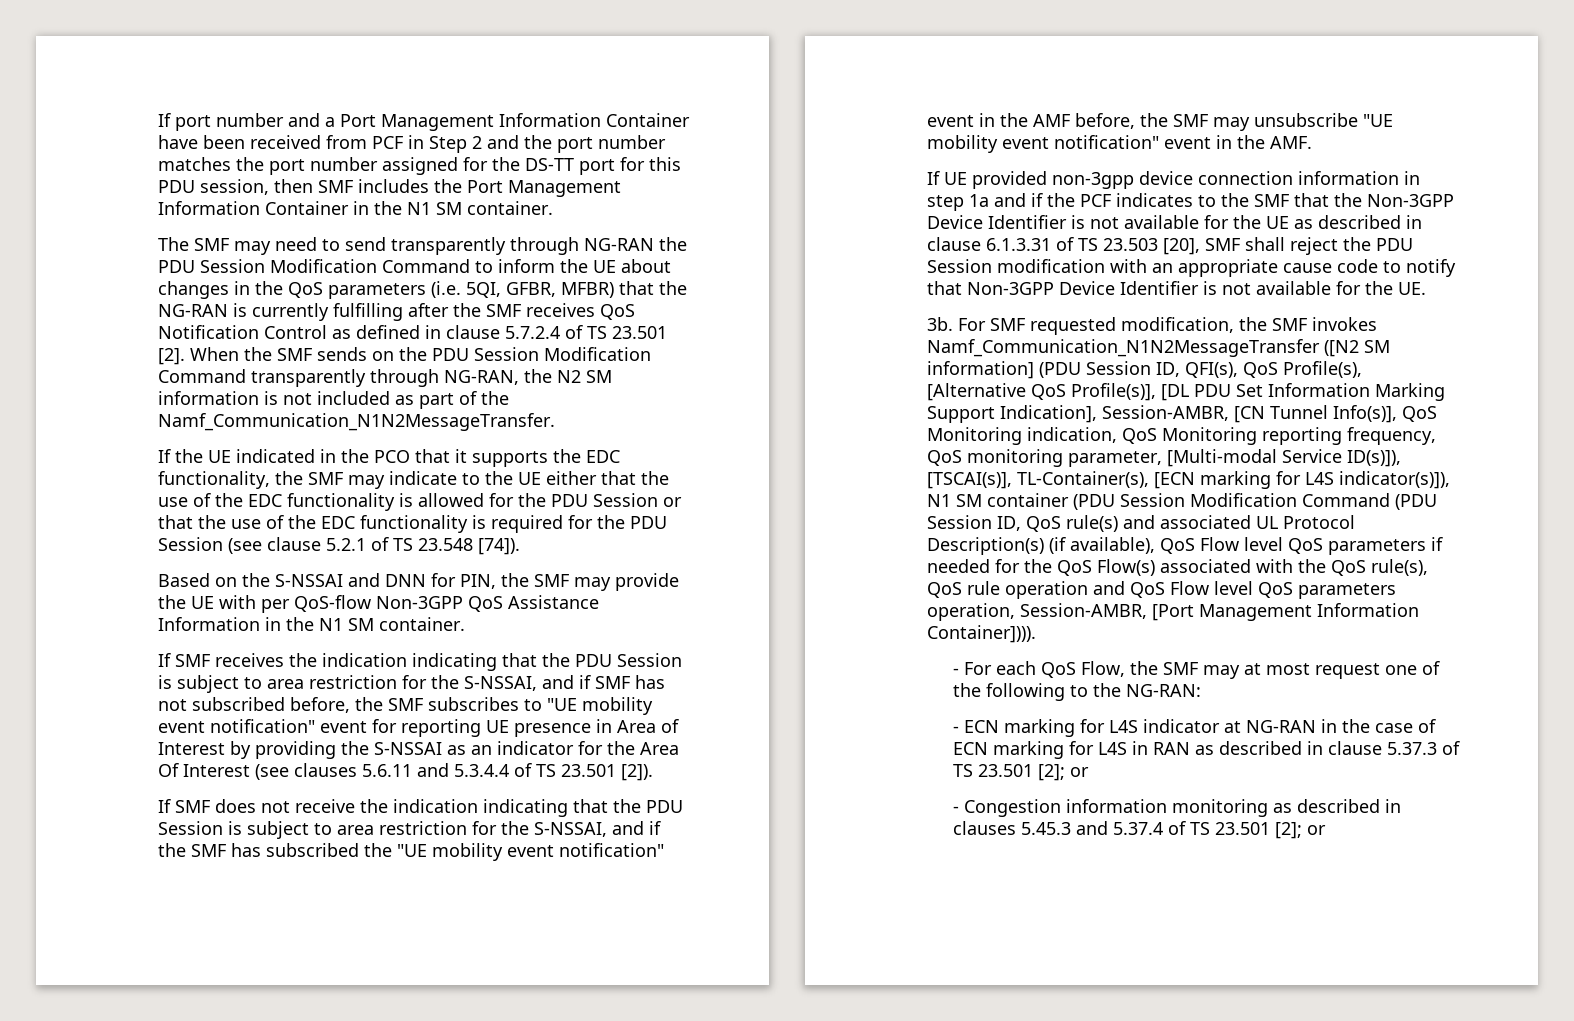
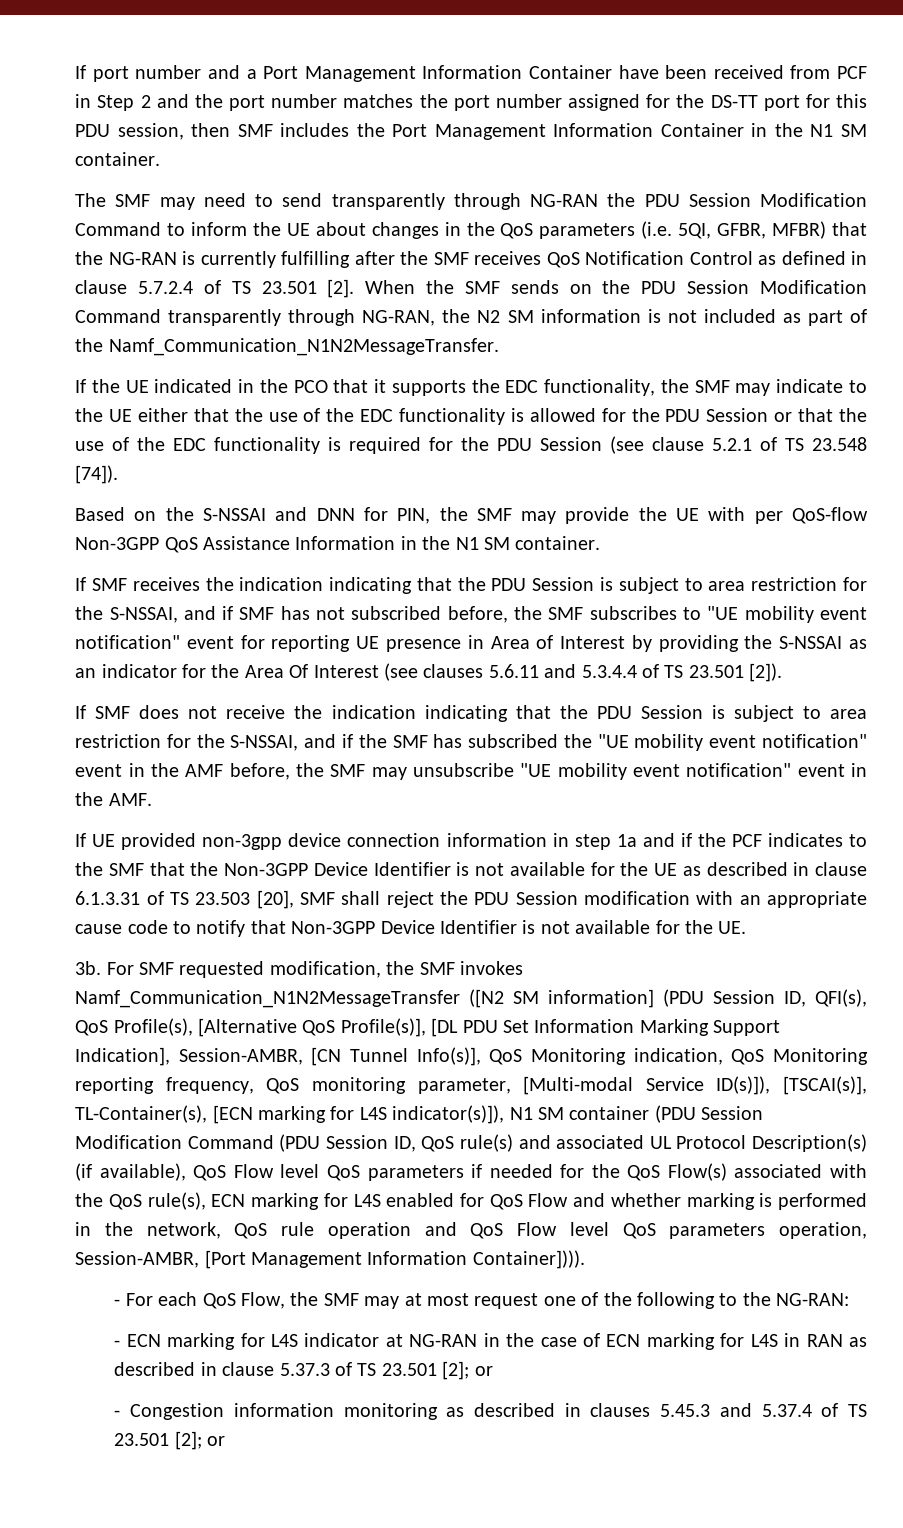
(1429, 567) none -> [211,1193,867,1210] [75,1222,221,1239] ECN marking for L4S enabled for QoS Flow and whether marking is performed in the network,

